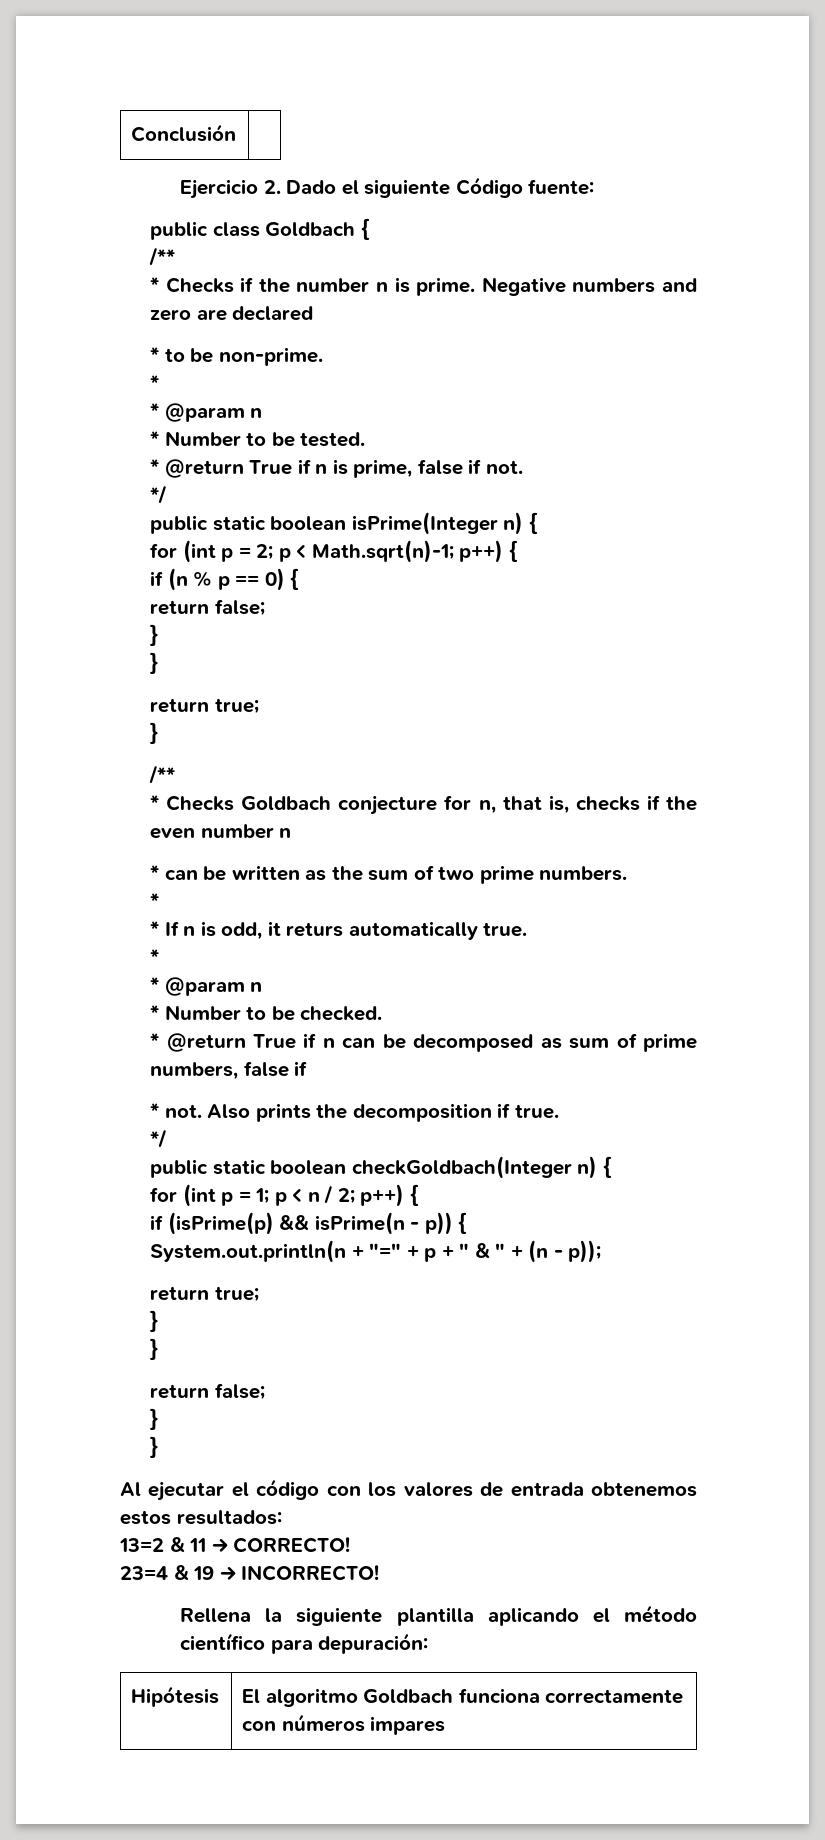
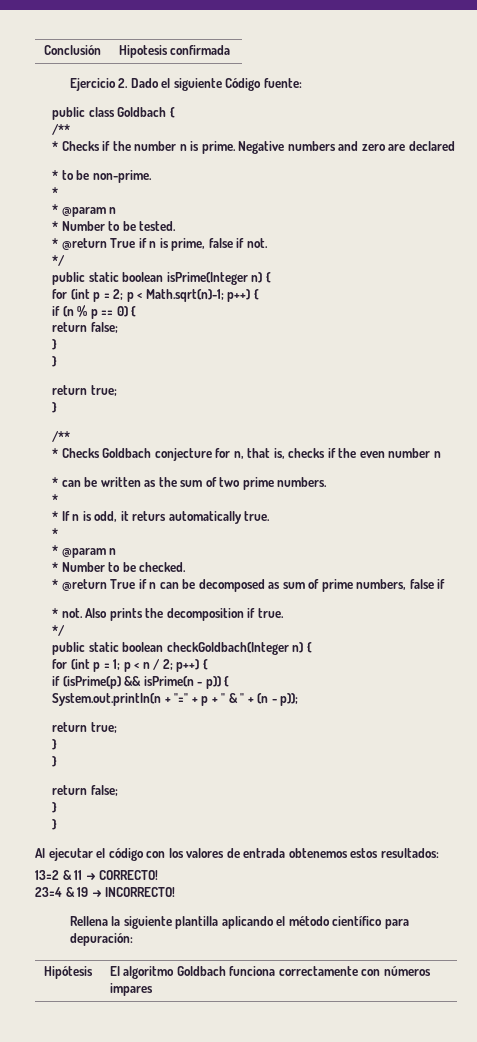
(237, 133) none -> [118,45,231,58] Hipotesis confirmada

